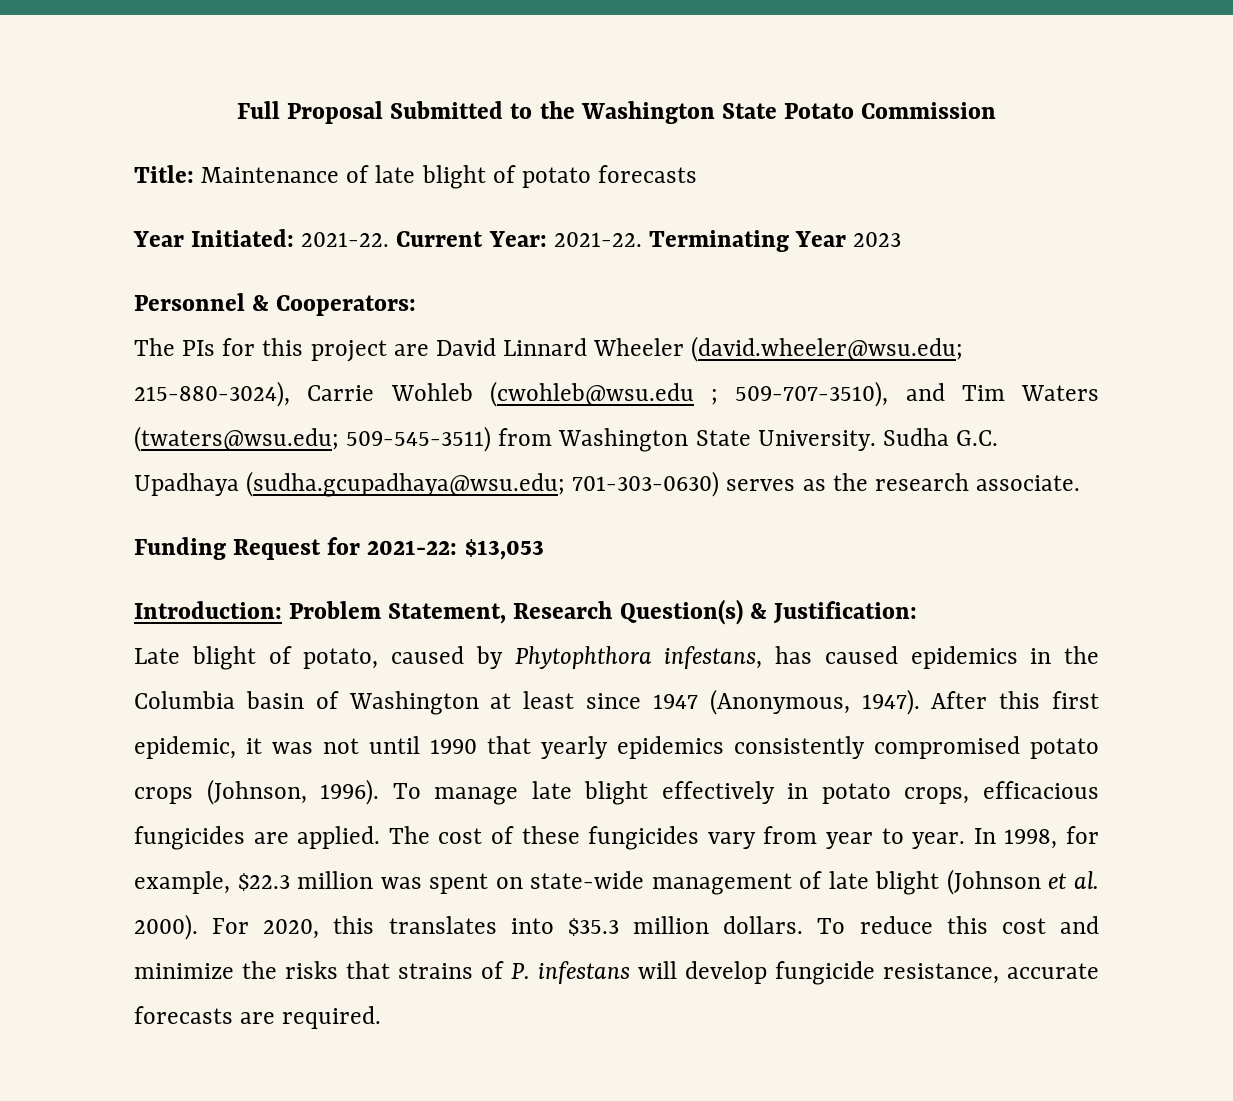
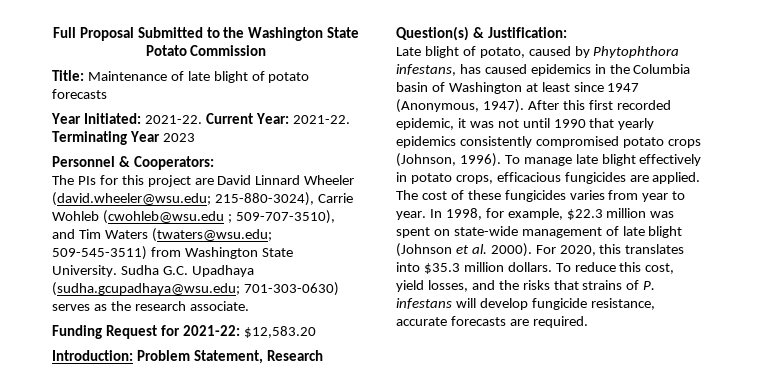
[464,539,544,560] $13,053 -> [243,326,316,338] $12,583.20
(1099, 700) none -> [616,100,671,110] recorded
[707,832,756,849] vary -> [569,190,605,200] varies
[1001,916,1100,934] [134,963,234,979] cost and minimize -> [645,263,675,274] [396,280,495,292] cost, yield losses, and

